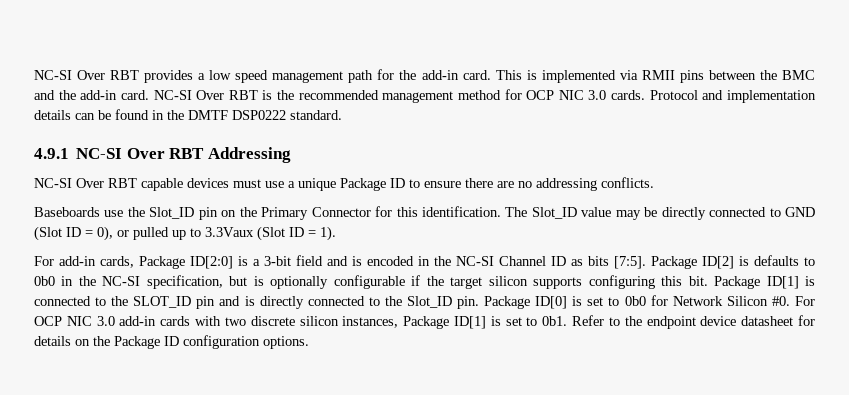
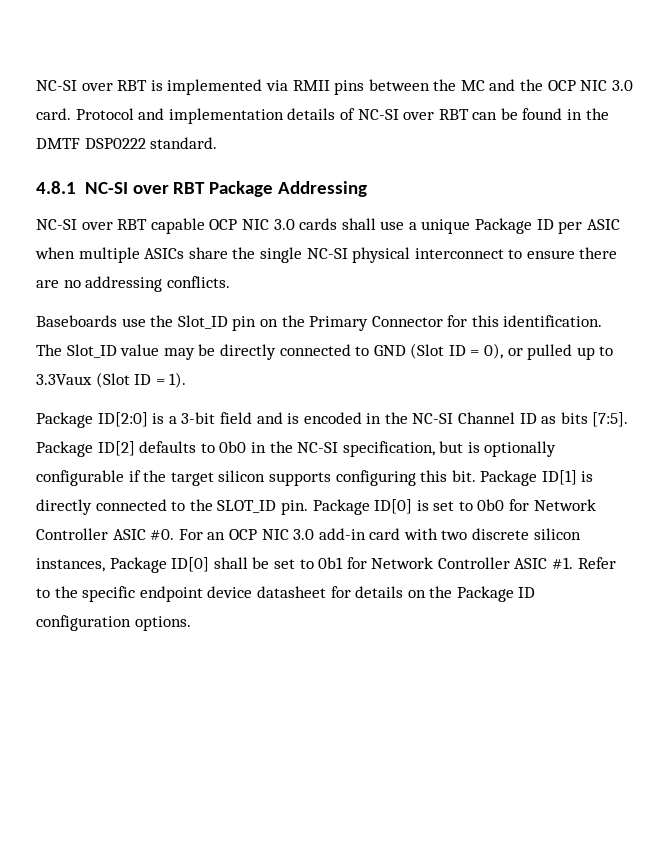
[34,69,522,83] NC-SI Over RBT provides a low speed management path for the add-in card. This -> [36,80,148,91] NC-SI over RBT
[781,70,815,80] BMC -> [460,80,485,91] MC
[80,89,646,103] add-in card. NC-SI Over RBT is the recommended management method for OCP NIC 3.0 cards. -> [547,80,633,91] [36,108,71,120] OCP NIC 3.0 card.
(71, 115) none -> [339,108,469,120] of NC-SI over RBT
[34,148,205,159] 4.9.1 NC-SI Over RBT -> [36,181,274,197] 4.8.1 NC-SI over RBT Package
[76,178,104,188] Over -> [81,222,113,230] over
[187,178,261,188] devices must -> [209,218,376,230] OCP NIC 3.0 cards shall
(405, 183) none -> [558,219,620,234] [35,247,504,263] per ASIC when multiple ASICs share the single NC-SI physical interconnect
[34,256,134,268] For add-in cards, -> (187, 380) none
[739,256,749,266] is -> (135, 448) none
(816, 281) none -> [36,499,92,515] directly
[196,296,452,309] pin and is directly connected to the Slot_ID -> (277, 506) none
[726,296,768,306] Silicon -> [36,528,146,540] Controller ASIC
(815, 301) none -> [207,532,226,540] an
[160,316,191,326] cards -> [369,528,401,540] card
[453,316,568,329] ID[1] is set to 0b1. -> [171,557,574,572] ID[0] shall be set to 0b1 for Network Controller ASIC #1.
(642, 321) none -> [82,586,136,602] specific

